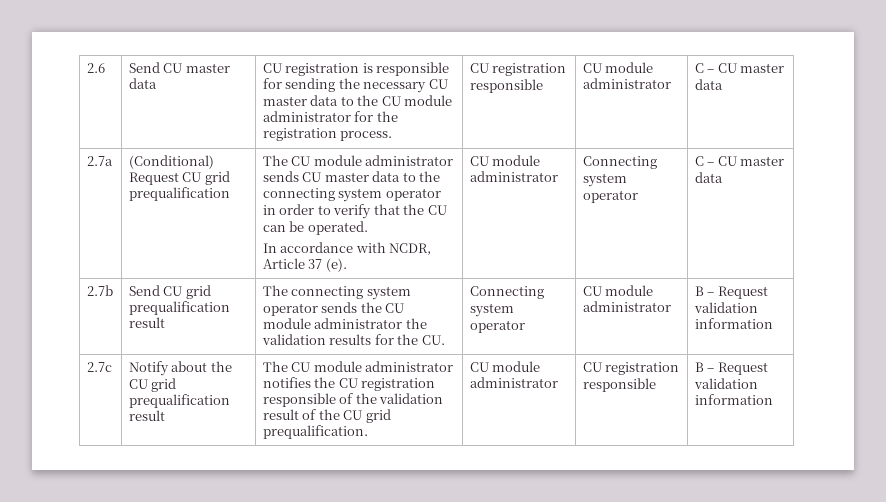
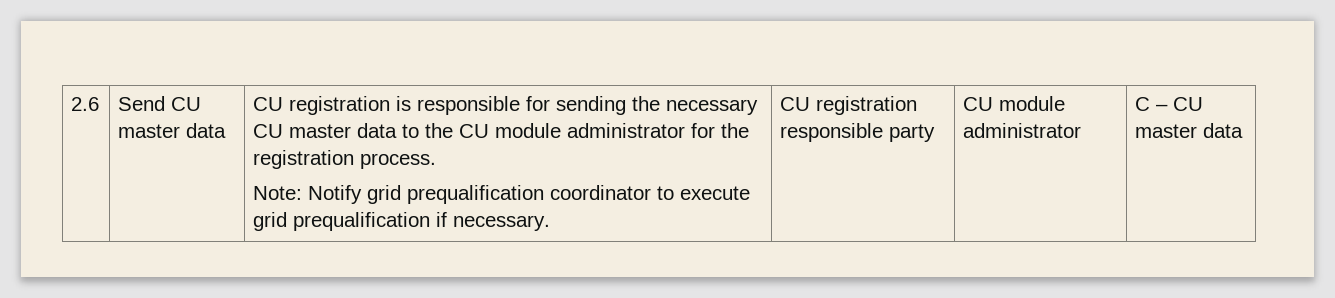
[469,63,567,76] [469,79,543,93] | CU registration responsible -> [253,185,751,204] [253,212,551,231] [780,96,918,115] [780,123,936,142] // Note: Notify grid prequalification coordinator to execute grid prequalification if necessary. | CU registration responsible party
[86,156,113,166] [128,155,214,169] [128,171,230,185] [128,187,230,201] [262,155,454,166] [262,171,441,182] [262,188,441,202] [262,204,447,219] [262,221,368,235] [262,242,432,255] [262,258,347,272] [469,155,541,166] [469,171,558,182] [582,156,657,169] [582,173,627,187] [582,190,638,203] [694,156,785,166] [694,172,723,183] [86,285,113,296] [128,285,211,299] [128,301,230,315] [128,317,165,328] [262,285,411,300] [262,302,405,316] [262,318,427,329] [261,334,445,345] [469,286,544,299] [469,303,514,317] [469,320,525,333] [582,285,654,296] [582,301,671,312] [694,286,768,299] [693,302,758,313] [694,318,773,329] [86,362,112,372] [128,361,232,376] [128,378,177,392] [128,394,230,408] [128,410,165,421] [262,361,454,372] [262,377,436,391] [262,393,444,407] [262,409,391,423] [262,425,368,439] [469,361,541,372] [469,377,558,388] [582,362,680,375] [582,378,656,392] [694,362,768,375] [693,378,758,389] [694,394,773,405] // 2.7a | (Conditional) Request CU grid prequalification | The CU module administrator sends CU master data to the connecting system operator in order to verify that the CU can be operated. // In accordance with NCDR, Article 37 (e). | CU module administrator | Connecting system operator | C – CU master data // 2.7b | Send CU grid prequalification result | The connecting system operator sends the CU module administrator the validation results for the CU. | Connecting system operator | CU module administrator | B – Request validation information // 2.7c | Notify about the CU grid prequalification result | The CU module administrator notifies the CU registration responsible of the validation result of the CU grid prequalification. | CU module administrator | CU registration responsible | B – Request validation information -> (1244, 130) none

